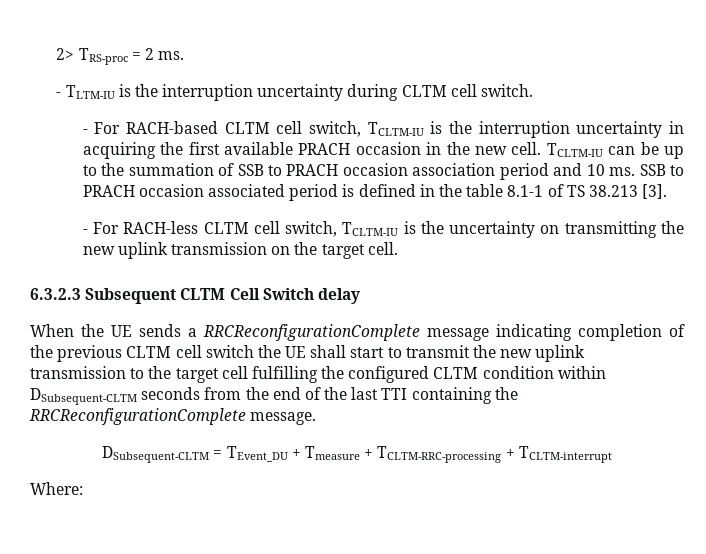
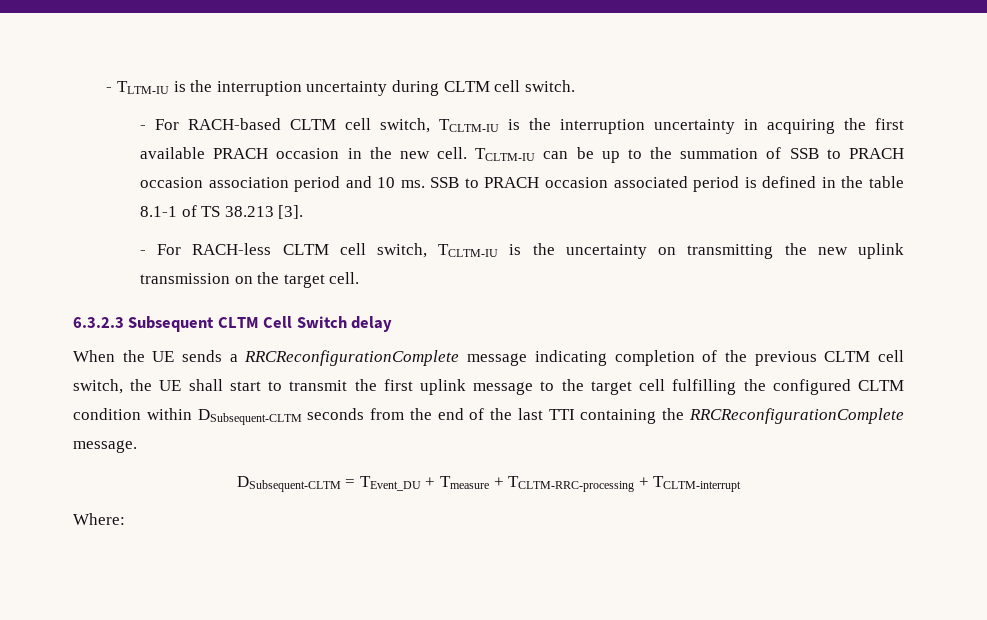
[56,48,185,65] 2> TRS-proc = 2 ms. // -> (106, 89) none
[205,345,254,358] switch -> [73,379,123,394] switch,
[500,345,586,362] [30,366,126,379] new uplink transmission -> [383,379,534,395] first uplink message

